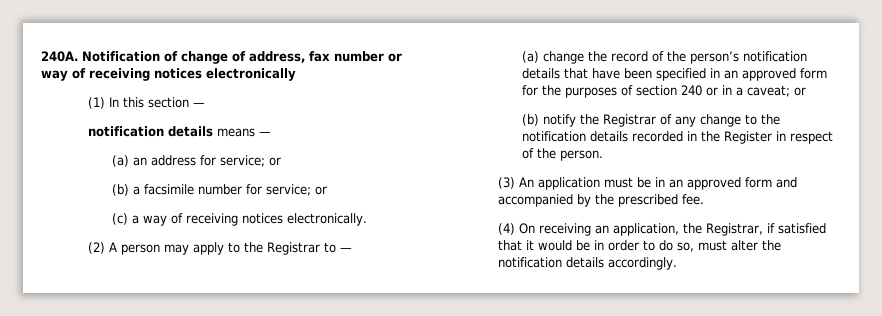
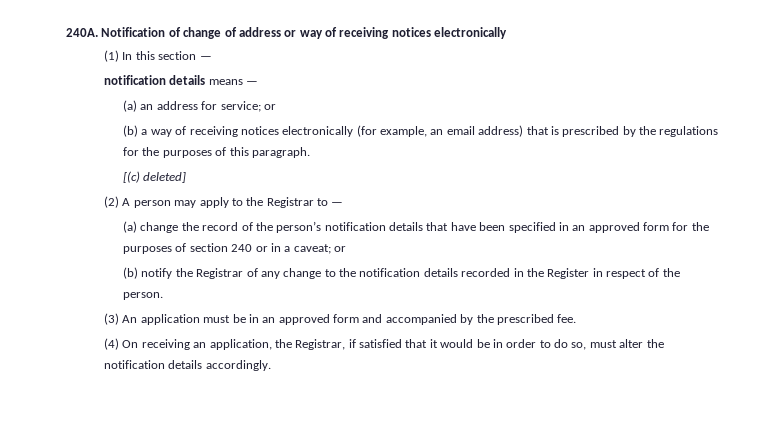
[249,51,384,63] address, fax number -> [238,27,281,37] address
[143,184,327,196] [111,213,367,226] facsimile number for service; or // (c) a way of receiving notices electronically. -> [150,125,719,137] [123,147,310,158] [123,171,187,183] way of receiving notices electronically (for example, an email address) that is prescribed by the regulations for the purposes of this paragraph. // [(c) deleted]

